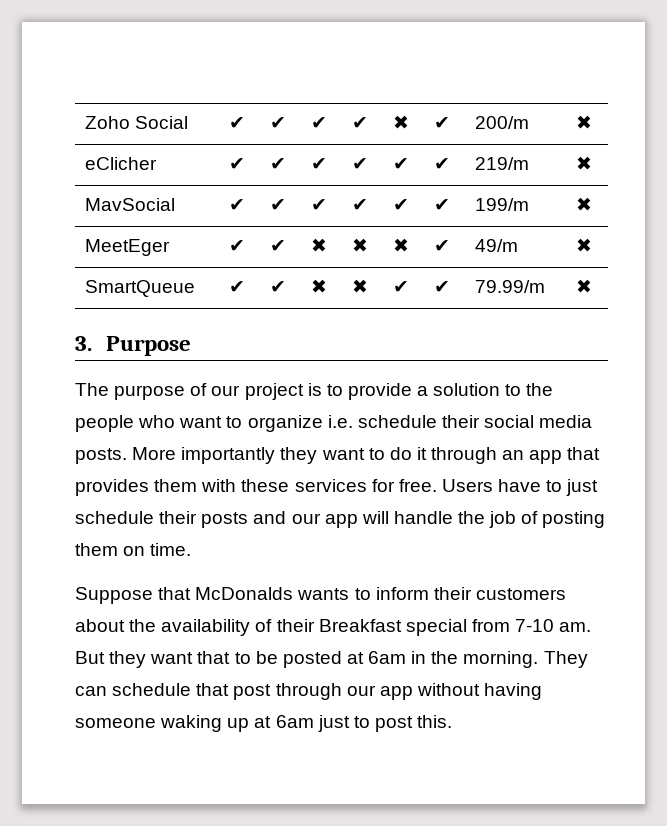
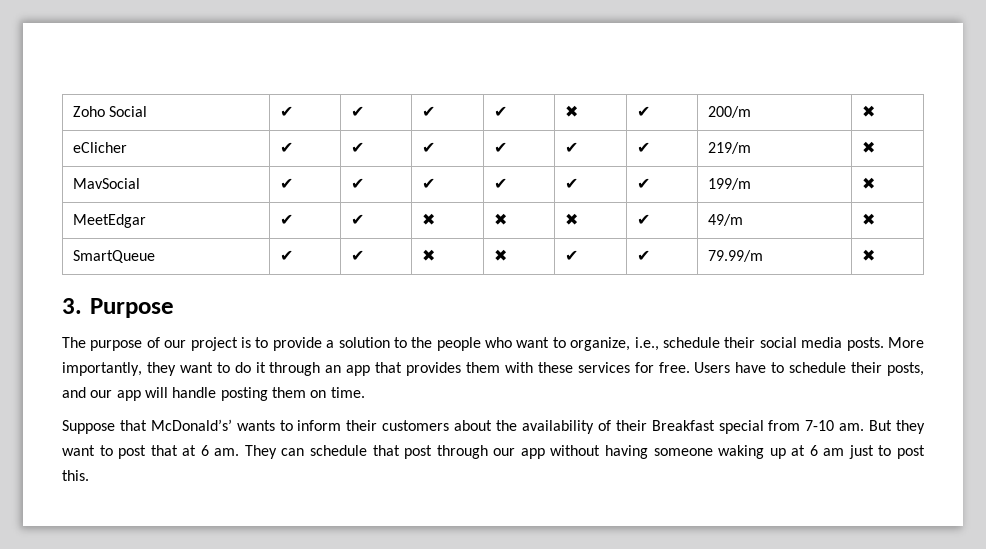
[84,239,170,256] MeetEger -> [73,214,147,228] MeetEdgar
[247,415,353,432] organize i.e. -> [570,337,659,351] organize, i.e.,
[181,447,276,464] importantly -> [62,362,142,376] importantly,
[566,479,599,496] [75,511,249,528] just schedule their posts -> [789,362,924,376] schedule their posts,
[458,511,539,528] the job of -> (217, 392) none
[195,587,294,600] McDonalds -> [150,419,232,431] McDonald’s’
[197,651,539,668] that to be posted at 6am in the morning. -> [99,445,240,459] to post that at 6 am.
[275,715,314,728] 6am -> [809,445,845,456] 6 am

